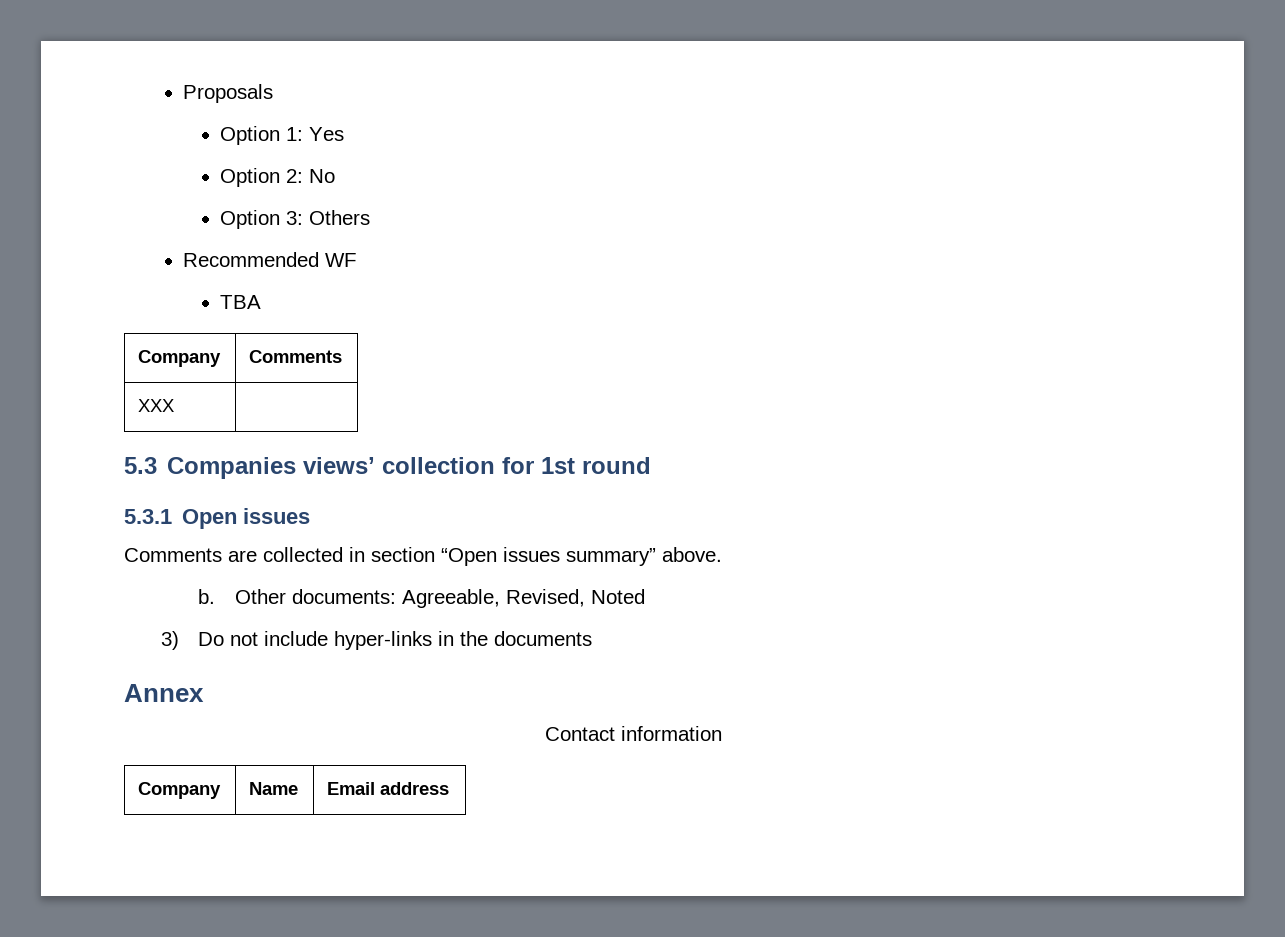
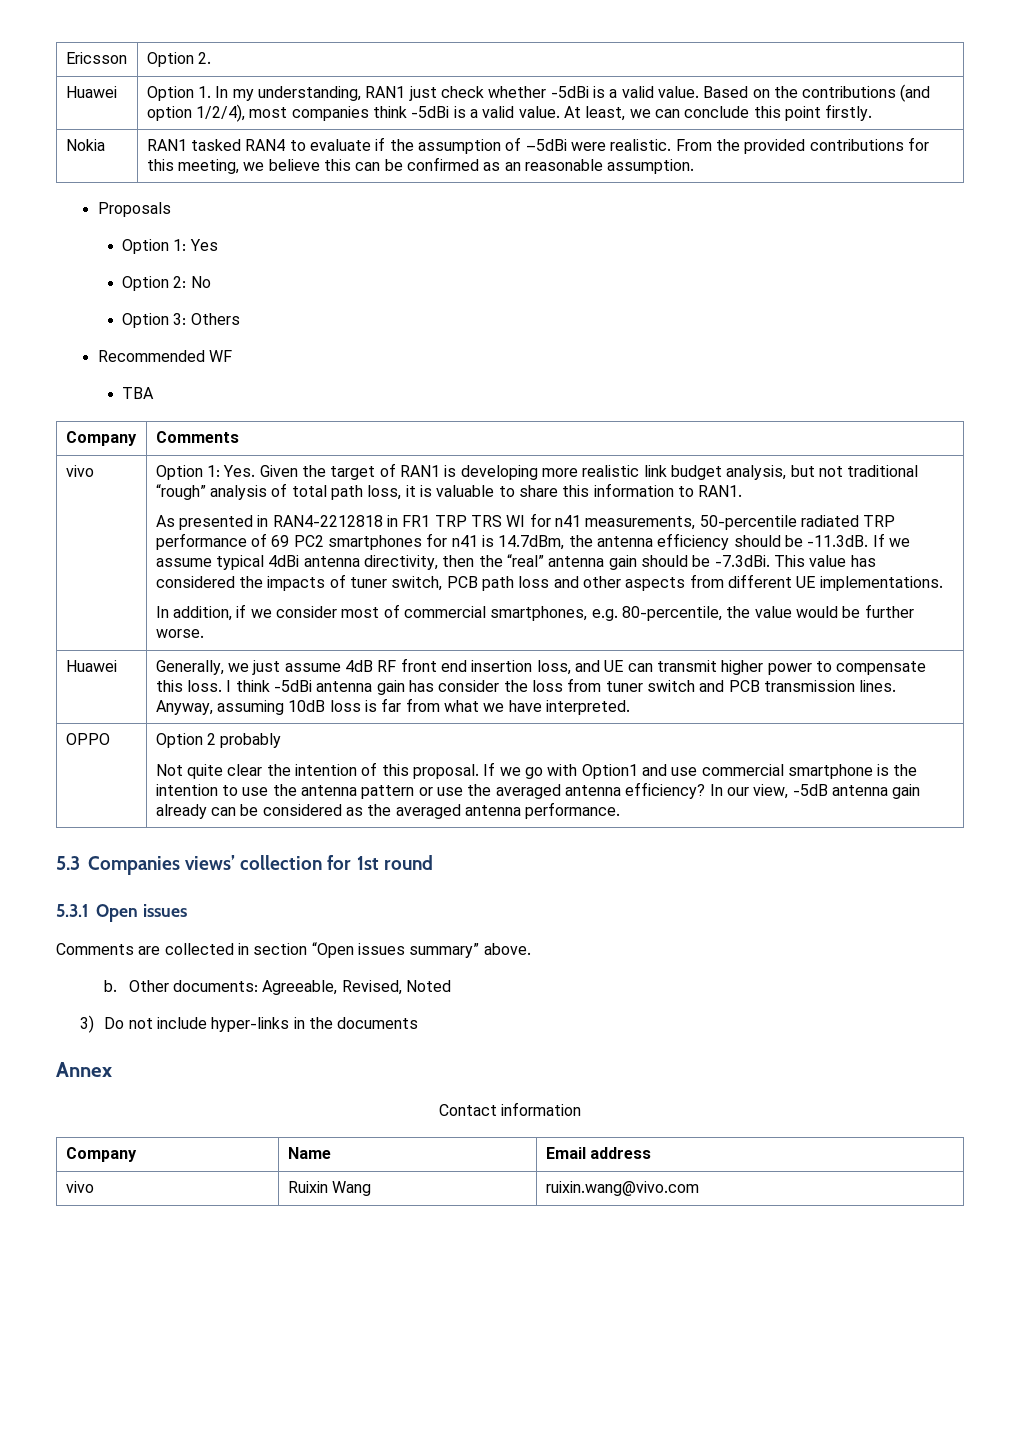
(183, 93) none -> [65,52,127,64] [146,52,212,67] [65,86,117,98] [146,84,931,102] [146,104,873,122] [65,139,105,151] [146,137,929,154] [146,157,695,174] Ericsson | Option 2. // Huawei | Option 1. In my understanding, RAN1 just check whether -5dBi is a valid value. Based on the contributions (and option 1/2/4), most companies think -5dBi is a valid value. At least, we can conclude this point firstly. // Nokia | RAN1 tasked RAN4 to evaluate if the assumption of –5dBi were realistic. From the provided contributions for this meeting, we believe this can be confirmed as an reasonable assumption. //
[138,399,175,412] XXX | -> [65,465,94,477] [155,463,919,480] [155,483,743,500] [155,513,896,530] [155,533,910,550] [155,554,876,570] [155,574,943,591] [155,604,914,621] [155,629,204,638] [65,660,117,672] [155,658,927,675] [155,678,897,695] [155,698,630,715] [65,733,110,745] [155,733,282,748] [155,762,918,779] [155,782,921,799] [155,802,621,819] vivo | Option 1: Yes. Given the target of RAN1 is developing more realistic link budget analysis, but not traditional “rough” analysis of total path loss, it is valuable to share this information to RAN1. // As presented in RAN4-2212818 in FR1 TRP TRS WI for n41 measurements, 50-percentile radiated TRP performance of 69 PC2 smartphones for n41 is 14.7dBm, the antenna efficiency should be -11.3dB. If we assume typical 4dBi antenna directivity, then the “real” antenna gain should be -7.3dBi. This value has considered the impacts of tuner switch, PCB path loss and other aspects from different UE implementations. // In addition, if we consider most of commercial smartphones, e.g. 80-percentile, the value would be further worse. // Huawei | Generally, we just assume 4dB RF front end insertion loss, and UE can transmit higher power to compensate this loss. I think -5dBi antenna gain has consider the loss from tuner switch and PCB transmission lines. Anyway, assuming 10dB loss is far from what we have interpreted. // OPPO | Option 2 probably // Not quite clear the intention of this proposal. If we go with Option1 and use commercial smartphone is the intention to use the antenna pattern or use the averaged antenna efficiency? In our view, -5dB antenna gain already can be considered as the averaged antenna performance.
(450, 788) none -> [65,1181,94,1193] [287,1181,372,1196] [545,1181,699,1196] // vivo | Ruixin Wang | ruixin.wang@vivo.com

